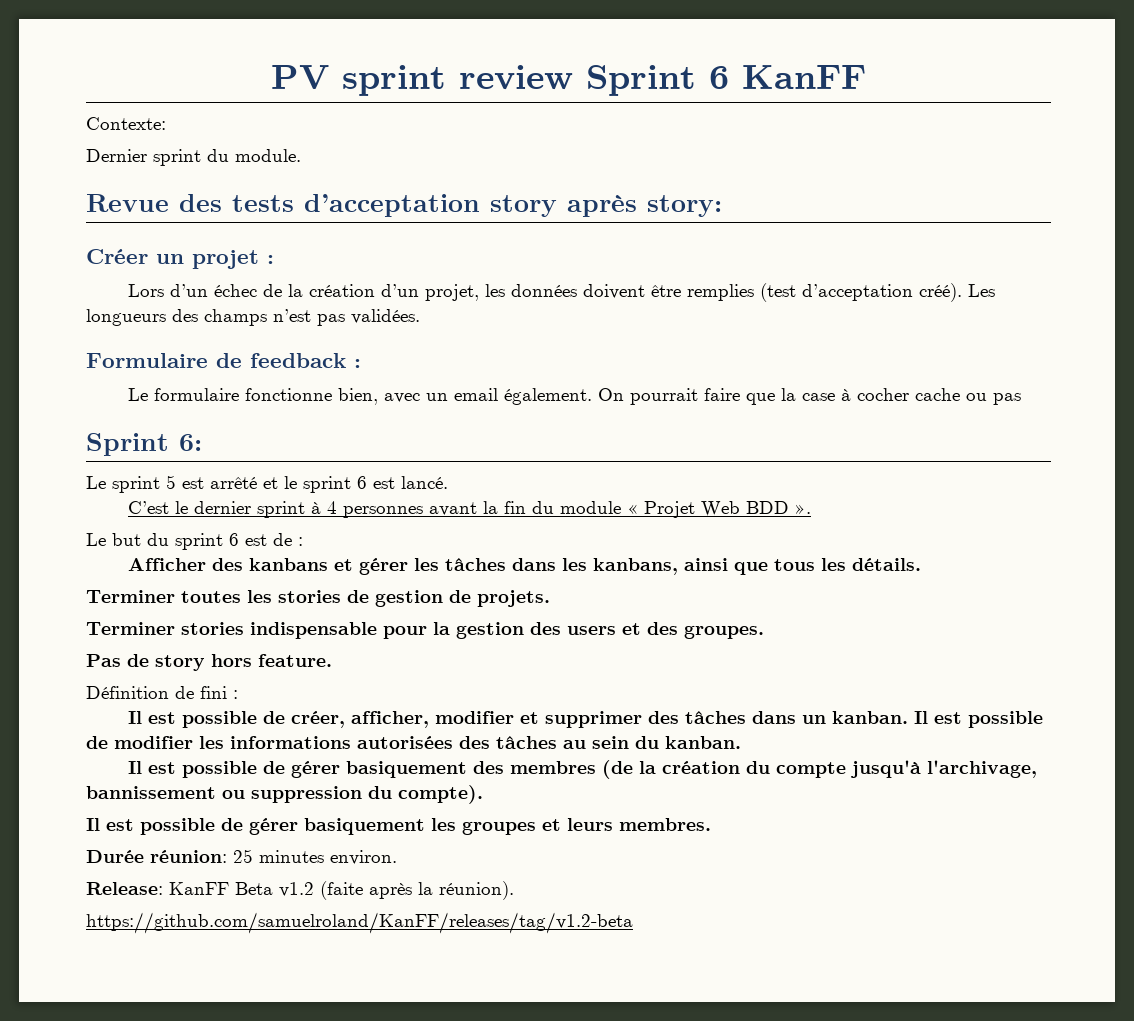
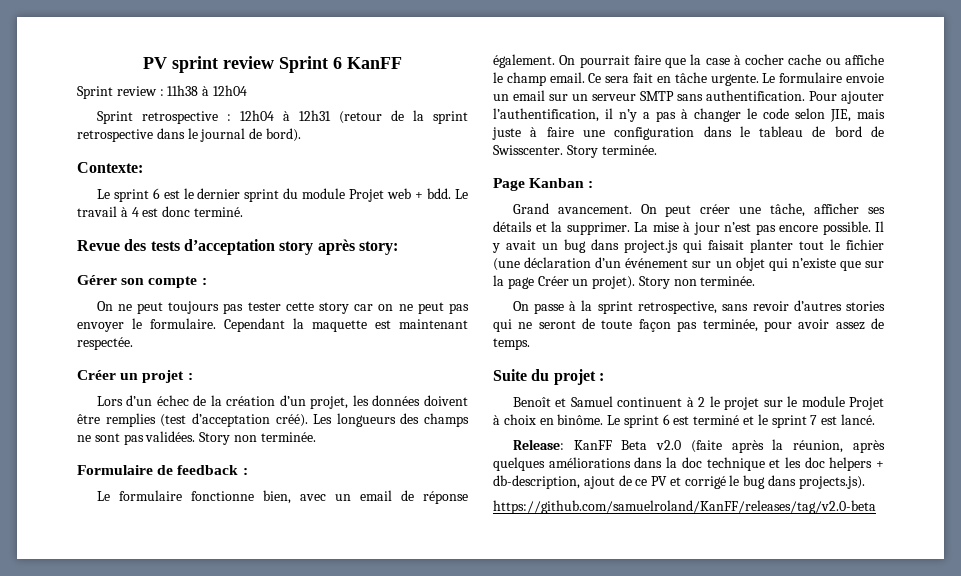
[86,117,166,130] [86,149,301,166] Contexte: // Dernier sprint du module. -> [77,85,247,99] [96,110,468,124] [77,128,301,142] [77,162,143,173] [96,188,468,202] [77,206,243,217] Sprint review : 11h38 à 12h04 // Sprint retrospective : 12h04 à 12h31 (retour de la sprint retrospective dans le journal de bord). // Contexte: // Le sprint 6 est le dernier sprint du module Projet web + bdd. Le travail à 4 est donc terminé.
(722, 206) none -> [77,275,207,288] [96,301,469,314] [77,318,468,332] [77,337,133,350] // Gérer son compte : // On ne peut toujours pas tester cette story car on ne peut pas envoyer le formulaire. Cependant la maquette est maintenant respectée.
[273,309,311,322] n’est -> [77,433,120,442] ne sont
(420, 316) none -> [199,432,316,445] Story non terminée.
(498, 394) none -> [400,490,468,504] de réponse
[992,393,1021,405] [86,433,202,456] [86,475,257,493] pas // Sprint 6: // Le sprint 5 est arrêté -> [845,54,884,65] [493,72,884,86] [493,90,884,104] [493,108,885,122] [492,126,884,140] [493,145,657,158] [493,178,594,191] [512,203,885,217] [493,221,884,235] [492,239,884,253] [493,257,884,271] [493,275,756,289] [512,300,885,314] [493,318,884,332] [493,338,530,350] [493,369,604,385] [512,396,884,410] [493,414,740,428] affiche le champ email. Ce sera fait en tâche urgente. Le formulaire envoie un email sur un serveur SMTP sans authentification. Pour ajouter l’authentification, il n’y a pas à changer le code selon JIE, mais juste à faire une configuration dans le tableau de bord de Swisscenter. Story terminée. // Page Kanban : // Grand avancement. On peut créer une tâche, afficher ses détails et la supprimer. La mise à jour n’est pas encore possible. Il y avait un bug dans project.js qui faisait planter tout le fichier (une déclaration d’un événement sur un objet qui n’existe que sur la page Créer un projet). Story non terminée. // On passe à la sprint retrospective, sans revoir d’autres stories qui ne seront de toute façon pas terminée, pour avoir assez de temps. // Suite du projet : // Benoît et Samuel continuent à 2 le projet sur le module Projet à choix en binôme. Le sprint 6 est terminé
[357,476,367,489] 6 -> [810,415,818,425] 7
[127,501,811,518] [86,533,303,550] [127,558,921,575] [86,590,550,607] [86,622,764,639] [86,654,332,671] [86,686,238,699] [127,711,1043,728] [86,736,741,749] [127,760,1037,779] [86,785,483,804] [86,818,711,835] [86,849,397,865] // C’est le dernier sprint à 4 personnes avant la fin du module « Projet Web BDD ». // Le but du sprint 6 est de : // Afficher des kanbans et gérer les tâches dans les kanbans, ainsi que tous les détails. // Terminer toutes les stories de gestion de projets. // Terminer stories indispensable pour la gestion des users et des groupes. // Pas de story hors feature. // Définition de fini : // Il est possible de créer, afficher, modifier et supprimer des tâches dans un kanban. Il est possible de modifier les informations autorisées des tâches au sein du kanban. // Il est possible de gérer basiquement des membres (de la création du compte jusqu'à l'archivage, bannissement ou suppression du compte). // Il est possible de gérer basiquement les groupes et leurs membres. // Durée réunion: 25 minutes environ. -> (875, 419) none
[279,882,314,897] v1.2 -> [656,440,682,450] v2.0
[439,881,514,900] [86,912,633,934] réunion). // https://github.com/samuelroland/KanFF/releases/tag/v1.2-beta -> [793,440,885,453] [493,457,884,471] [493,475,865,489] [493,500,876,514] réunion, après quelques améliorations dans la doc technique et les doc helpers + db-description, ajout de ce PV et corrigé le bug dans projects.js). // https://github.com/samuelroland/KanFF/releases/tag/v2.0-beta

